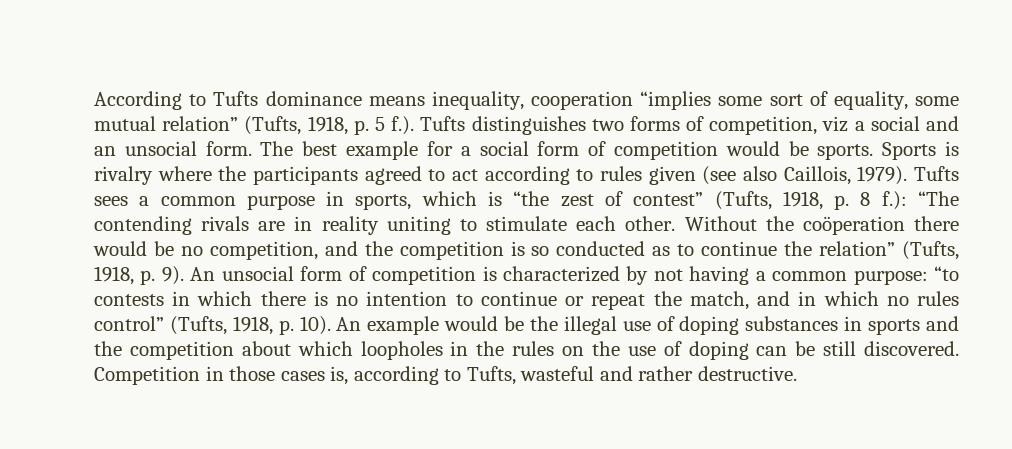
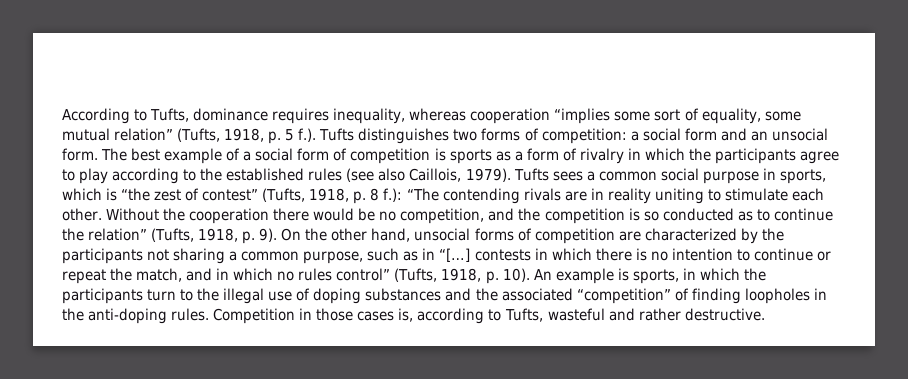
[213,91,524,110] Tufts dominance means inequality, -> [150,108,467,124] Tufts, dominance requires inequality, whereas
[709,116,920,135] competition, viz a social -> [541,128,717,144] competition: a social form
[426,141,453,156] for -> [226,148,241,161] of
[725,141,959,160] [94,166,696,185] would be sports. Sports is rivalry where the participants agreed to act according to rules given -> [434,148,840,164] [62,168,343,184] is sports as a form of rivalry in which the participants agree to play according to the established rules
(236, 201) none -> [660,168,699,181] social
[802,216,905,235] coöperation -> [189,208,270,224] cooperation
[190,266,497,285] An unsocial form of competition is -> [281,228,641,244] On the other hand, unsocial forms of competition are
[653,266,959,285] not having a common purpose: “to -> [761,228,784,241] [62,248,471,264] the participants not sharing a common purpose, such as in “[…]
[444,316,525,331] would be -> [617,268,766,284] [62,288,194,304] is sports, in which the participants turn to
[844,316,959,335] [94,341,959,360] in sports and the competition about which loopholes in the rules on the use of doping can be still discovered. -> [445,288,827,304] [62,308,210,324] and the associated “competition” of finding loopholes in the anti-doping rules.

